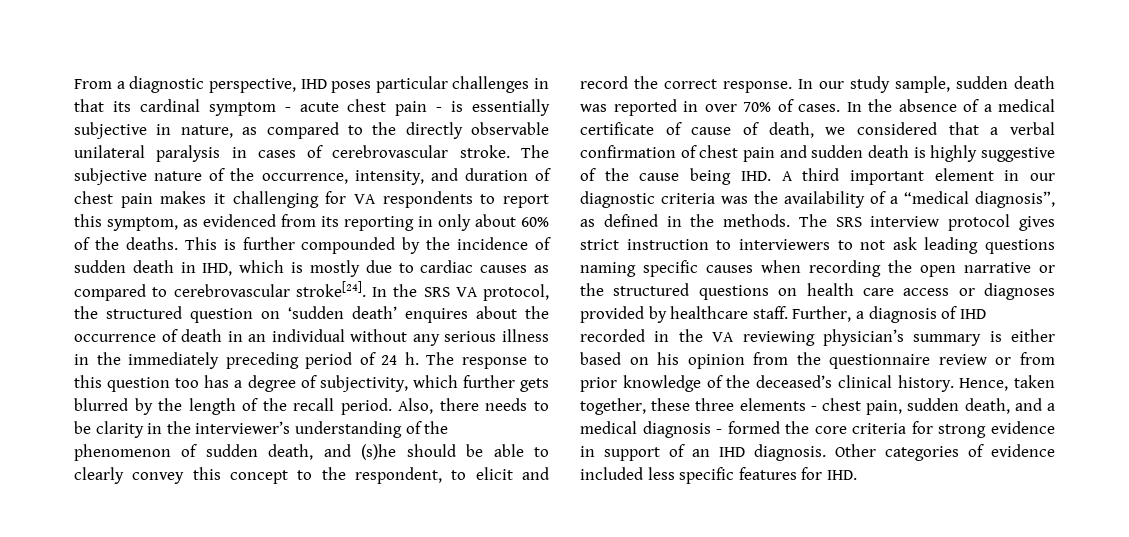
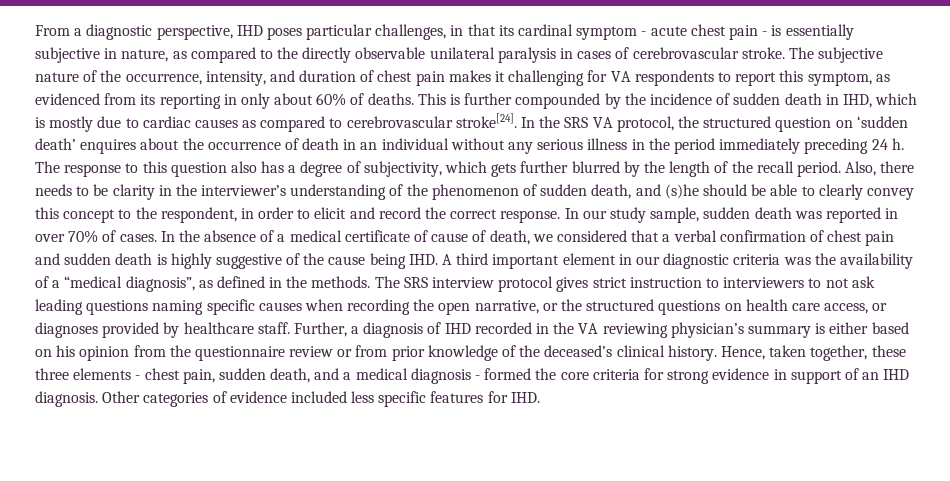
[452,76,530,93] challenges -> [375,24,447,40] challenges,
[94,237,119,250] the -> (365, 99) none
(121, 358) none -> [673,138,715,154] period
[305,352,376,369] period of -> (869, 146) none
[175,378,200,388] too -> [230,161,257,173] also
[462,375,549,392] further gets -> [491,161,569,177] gets further
(442, 475) none -> [240,207,295,219] in order
[964,262,1031,273] narrative -> [474,300,539,314] narrative,
[903,288,950,296] access -> [824,303,869,314] access,

